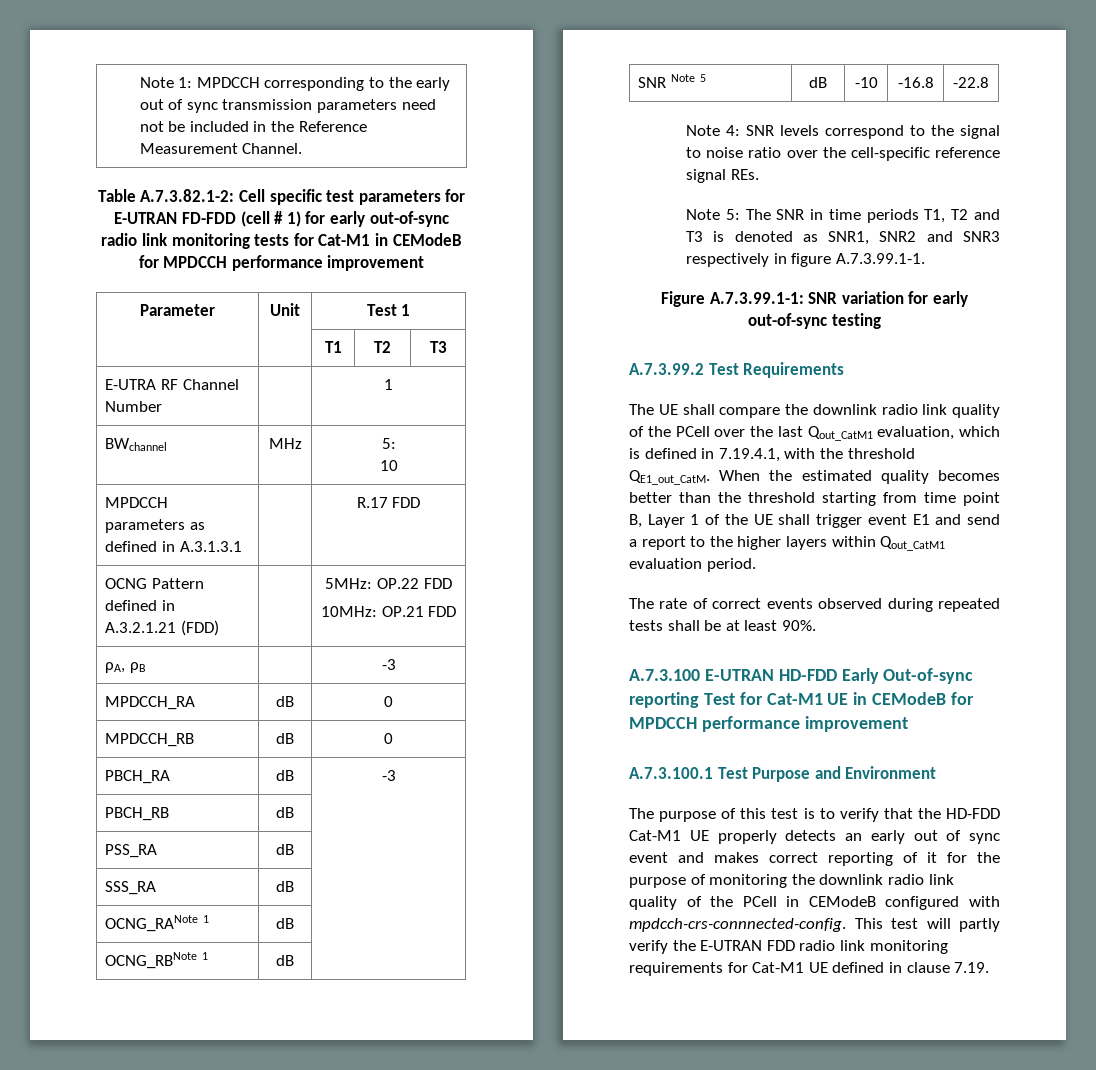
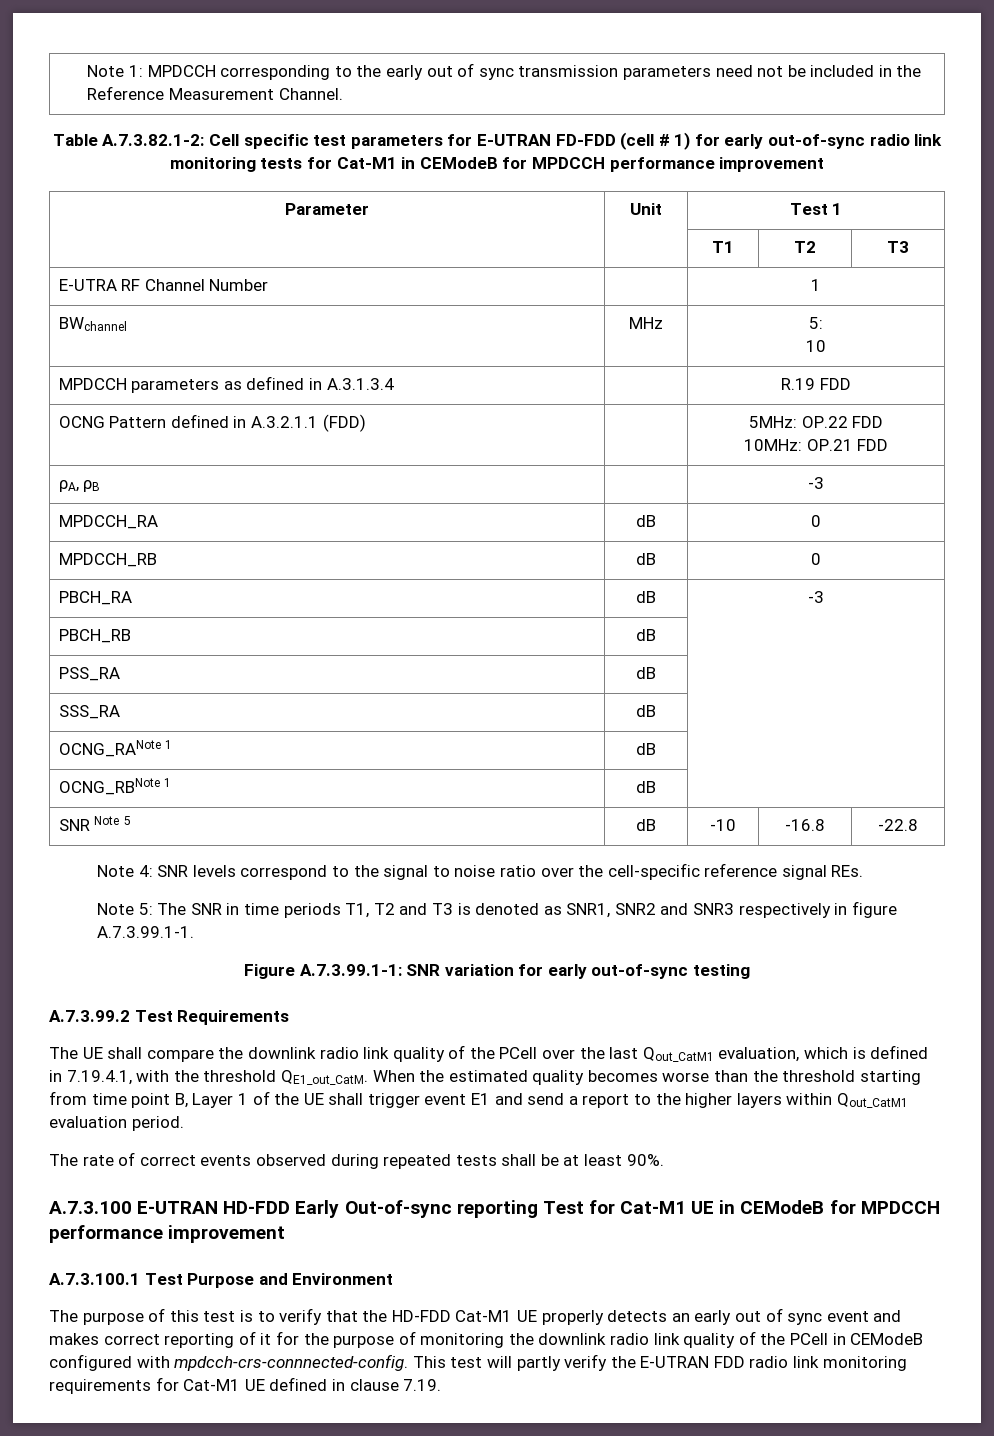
[179,541,242,552] [356,497,388,508] A.3.1.3.1 | | R.17 -> [326,378,394,390] [781,378,816,390] A.3.1.3.4 | | R.19
[105,622,177,633] A.3.2.1.21 -> [250,416,318,428] A.3.2.1.1
[629,492,672,503] better -> [662,1072,710,1082] worse

